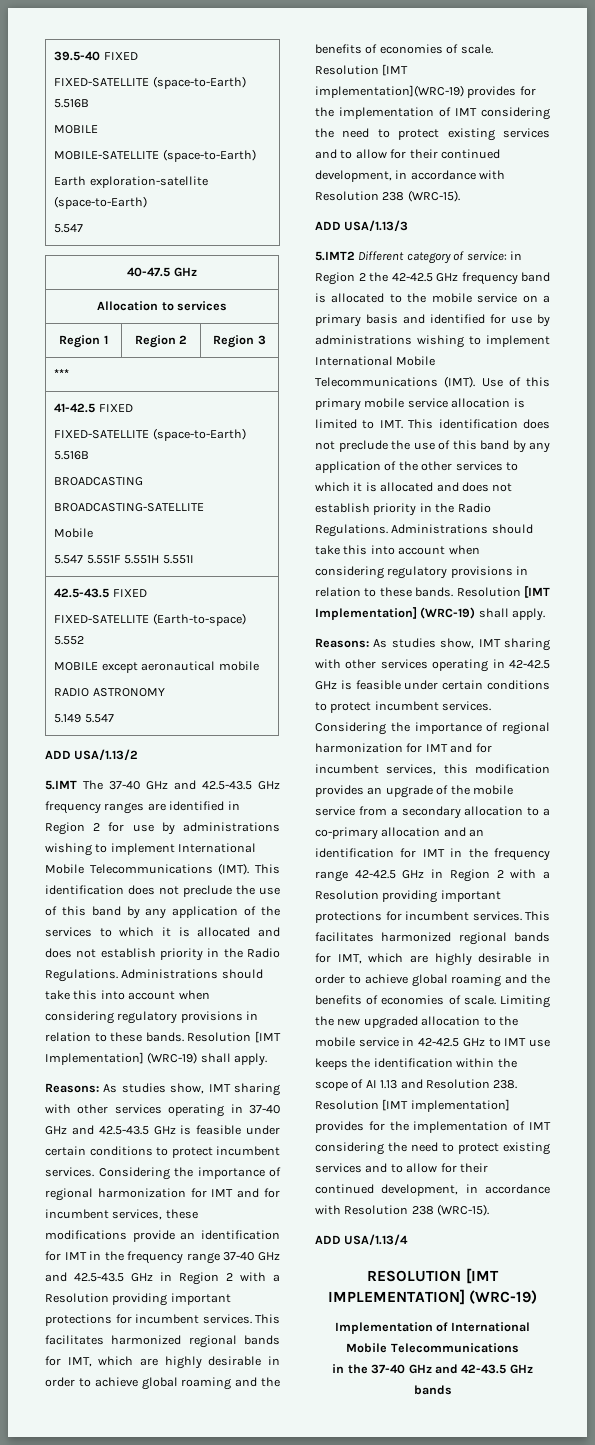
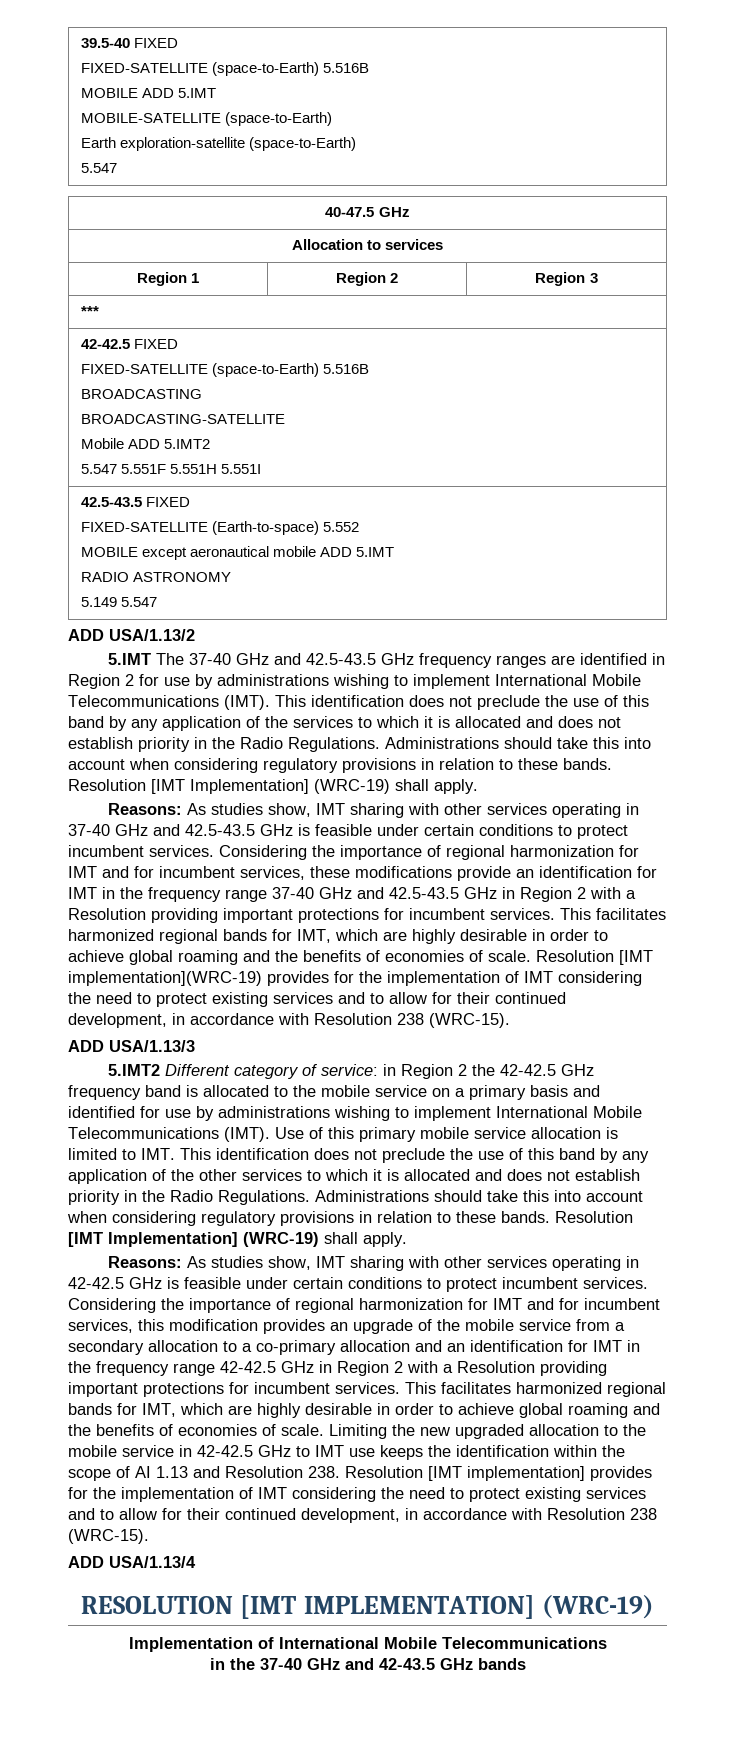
(99, 129) none -> [141,88,216,98] ADD 5.IMT
[54,403,96,413] 41-42.5 -> [80,339,130,349] 42-42.5
(94, 533) none -> [127,439,210,449] ADD 5.IMT2
(259, 666) none -> [319,547,394,557] ADD 5.IMT

